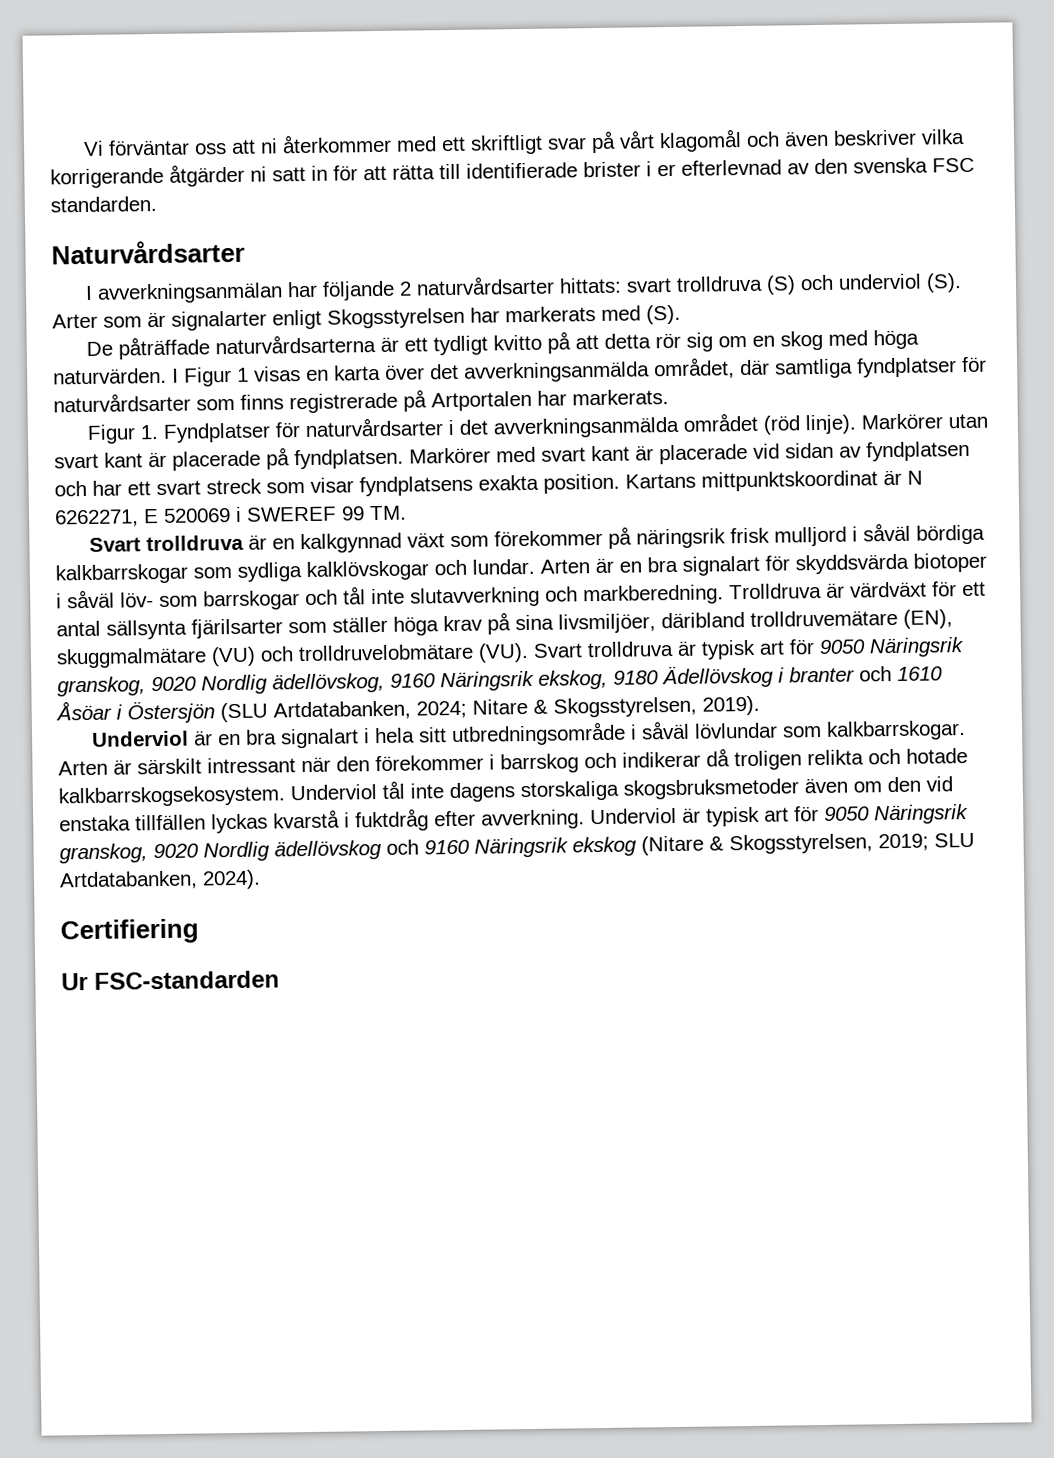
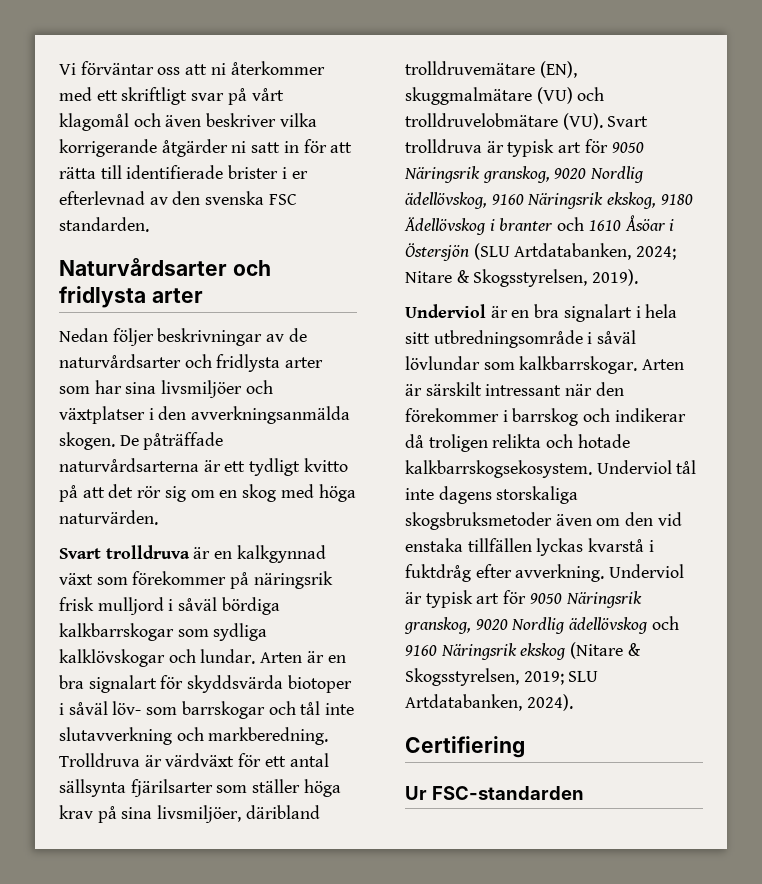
[84,273,962,304] [52,304,681,331] // I avverkningsanmälan har följande 2 naturvårdsarter hittats: svart trolldruva (S) och underviol (S). Arter som är signalarter enligt Skogsstyrelsen har markerats med (S). // -> [232,260,271,276] [59,286,203,308] [59,328,307,346] [59,354,324,372] [59,380,273,398] [59,406,351,424] [59,432,115,450] och fridlysta arter // Nedan följer beskrivningar av de naturvårdsarter och fridlysta arter som har sina livsmiljöer och växtplatser i den avverkningsanmälda skogen.
[603,333,651,349] detta -> [108,484,134,498] det
[172,356,987,387] [53,389,669,414] [86,412,988,444] [54,440,970,471] [54,469,923,497] [54,505,407,528] I Figur 1 visas en karta över det avverkningsanmälda området, där samtliga fyndplatser för naturvårdsarter som finns registrerade på Artportalen har markerats. // Figur 1. Fyndplatser för naturvårdsarter i det avverkningsanmälda området (röd linje). Markörer utan svart kant är placerade på fyndplatsen. Markörer med svart kant är placerade vid sidan av fyndplatsen och har ett svart streck som visar fyndplatsens exakta position. Kartans mittpunktskoordinat är N 6262271, E 520069 i SWEREF 99 TM. -> (158, 517) none

